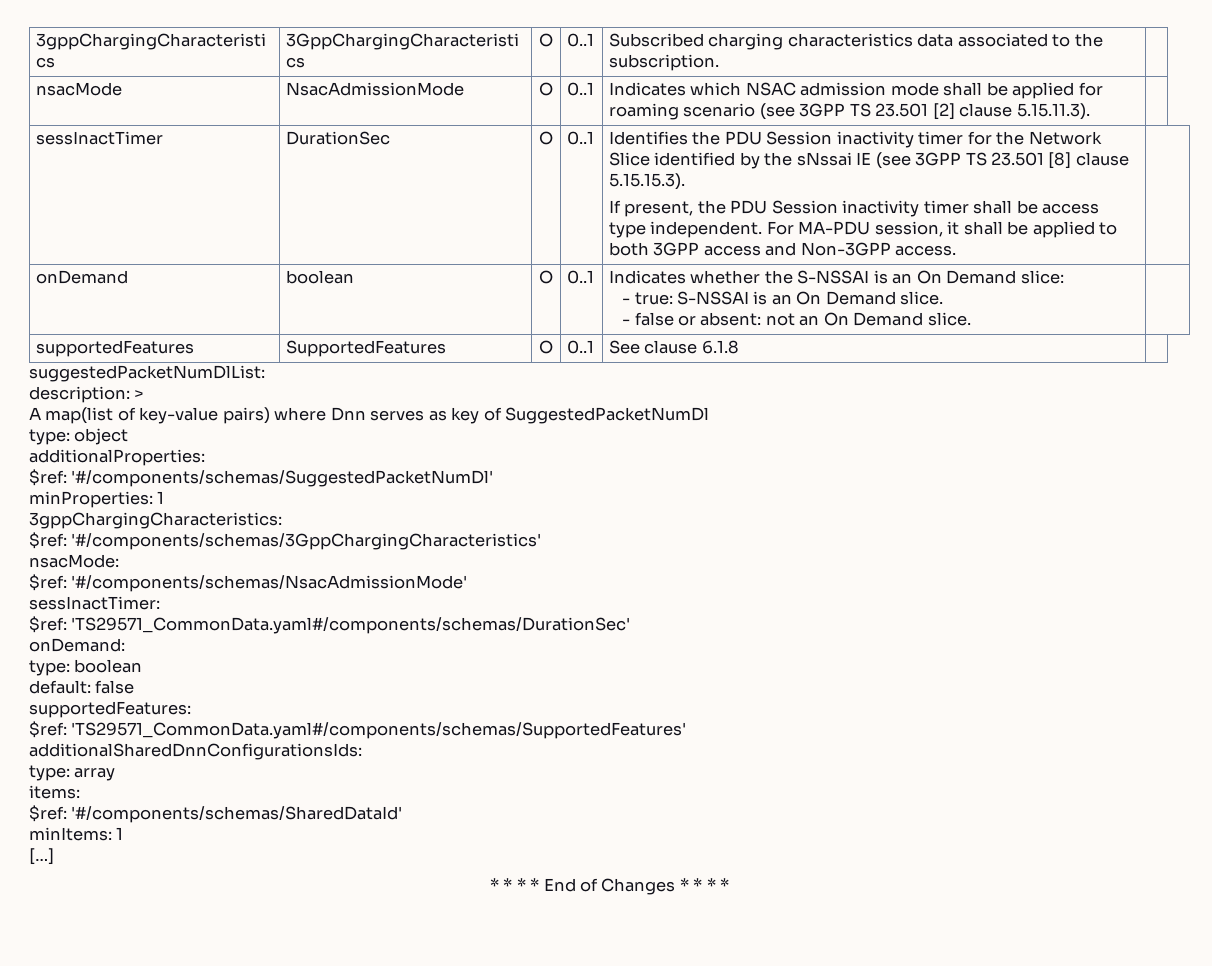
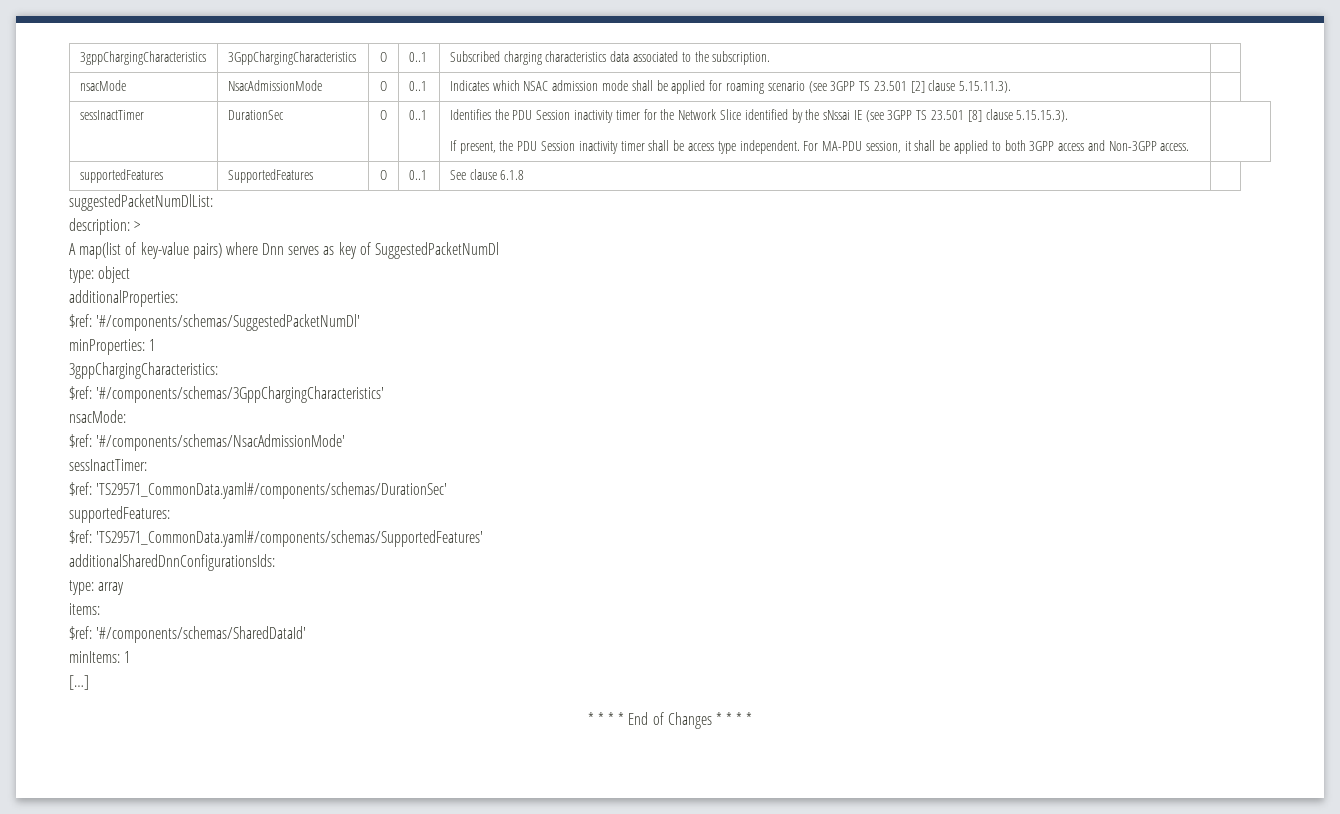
[35,270,128,284] [285,270,354,284] [539,270,553,284] [566,270,594,284] [608,270,1064,284] [622,291,944,305] [622,312,971,326] // onDemand | boolean | O | 0..1 | Indicates whether the S-NSSAI is an On Demand slice: // - true: S-NSSAI is an On Demand slice. // - false or absent: not an On Demand slice. | -> (1190, 147) none
[29,638,125,652] [29,659,143,676] [29,680,135,694] // onDemand: // type: boolean // default: false -> (448, 490) none

